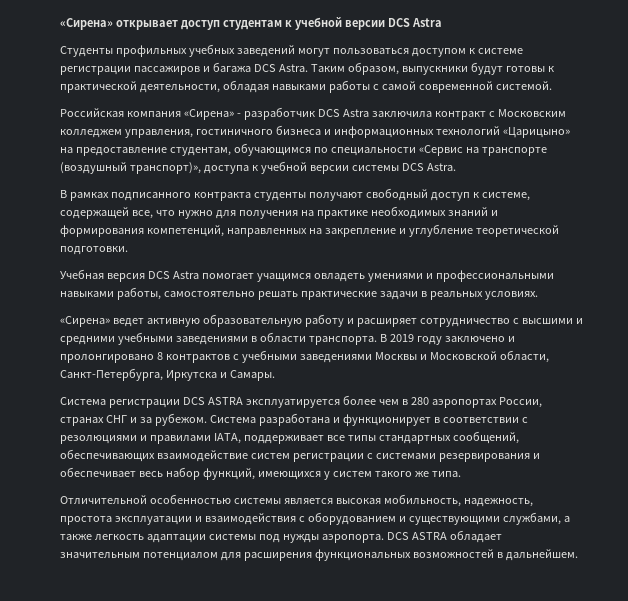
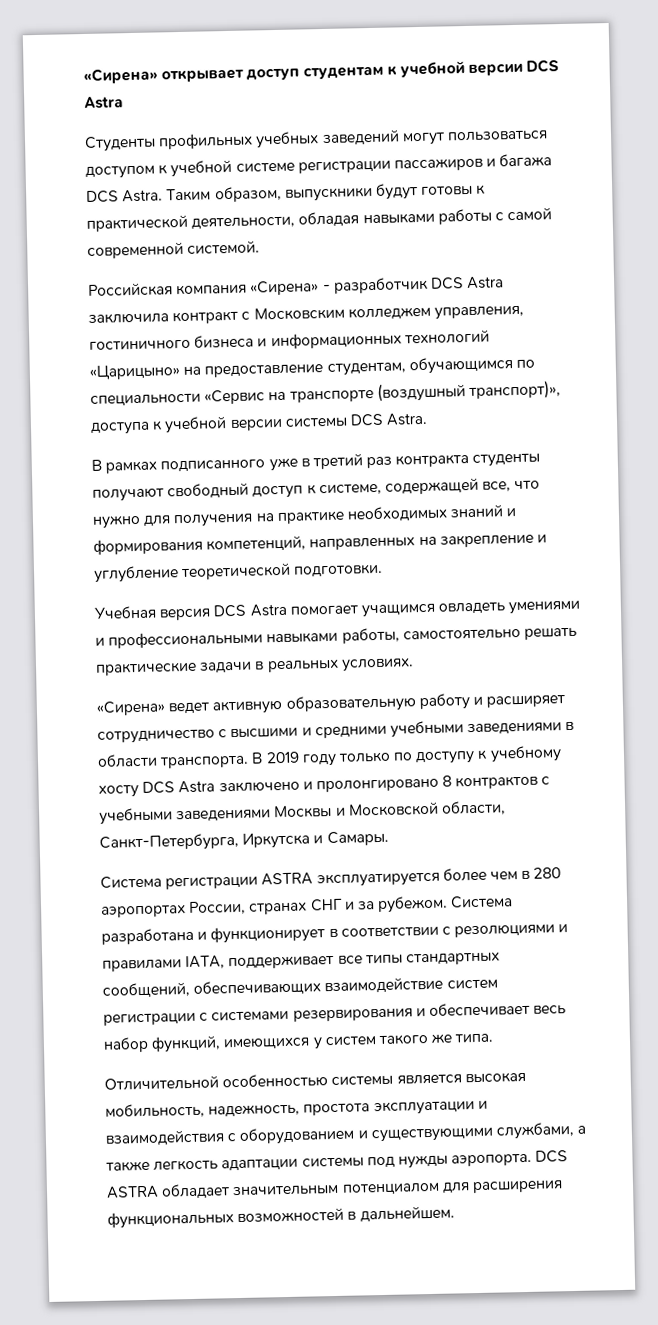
(475, 51) none -> [170,159,233,178] учебной
(191, 196) none -> [268,453,393,472] уже в третий раз
(442, 340) none -> [337,745,562,765] [98,780,216,798] только по доступу к учебному хосту DCS Astra
[182,397,205,405] DCS -> (259, 883) none

